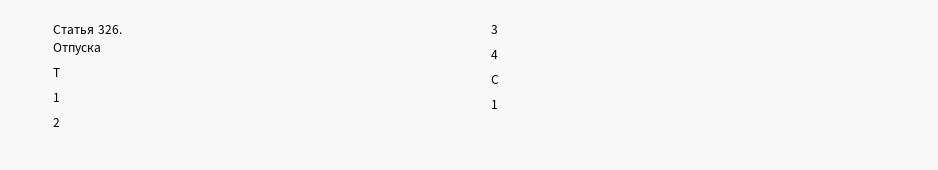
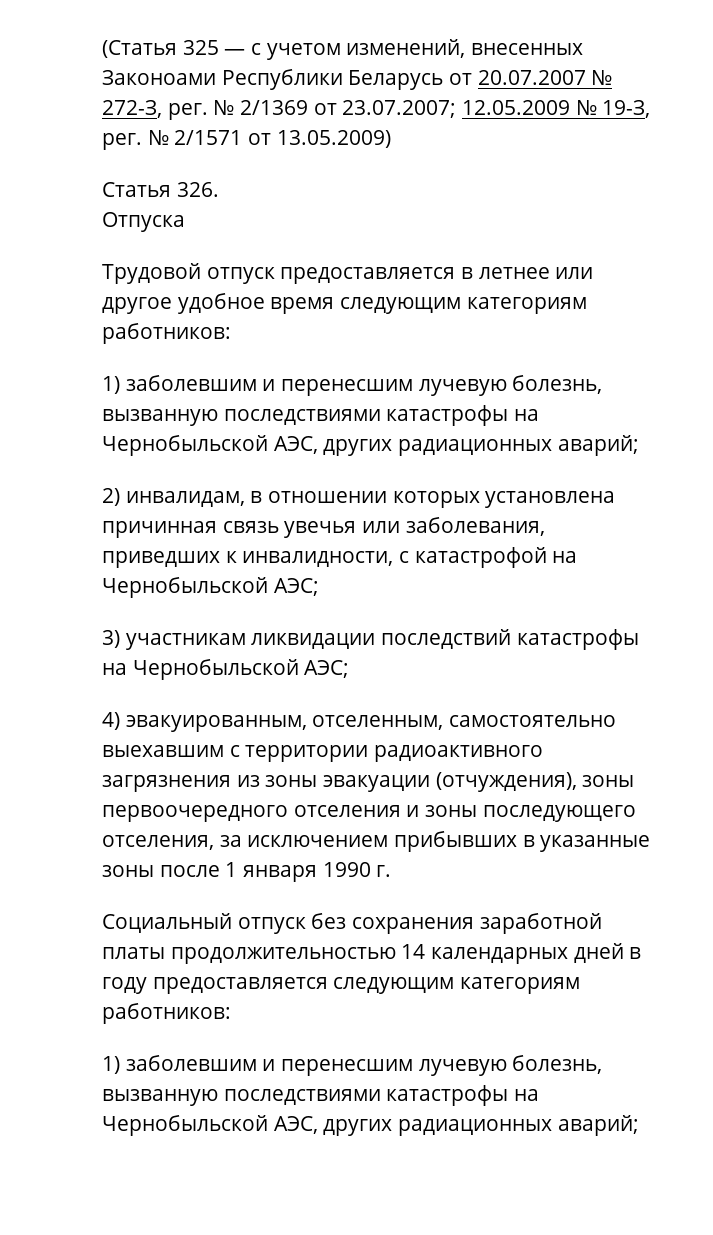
[53,25,122,35] [53,43,101,55] [53,68,60,77] [53,93,60,102] [53,118,60,127] [491,25,498,34] [491,50,498,59] [491,75,499,84] [491,100,498,109] Статья 326. // Отпуска // Т // 1 // 2 // 3 // 4 // С // 1 -> [102,39,584,60] [102,69,613,90] [102,100,651,120] [102,130,391,150] [102,182,219,197] [102,212,185,232] [102,263,594,284] [102,293,587,314] [102,323,231,344] [102,375,603,396] [102,405,540,426] [102,435,639,456] [102,488,616,508] [102,517,545,538] [102,547,578,568] [102,577,319,598] [102,629,639,650] [102,659,350,680] [102,712,617,732] [102,745,544,762] [102,772,635,792] [102,805,636,822] [102,831,651,852] [102,862,392,882] [102,913,602,934] [102,943,642,964] [102,977,581,994] [102,1003,231,1024] [102,1055,603,1076] [102,1085,540,1106] [102,1115,639,1136] (Статья 325 — с учетом изменений, внесенных Законоами Республики Беларусь от 20.07.2007 № 272-З, рег. № 2/1369 от 23.07.2007; 12.05.2009 № 19-З, рег. № 2/1571 от 13.05.2009) // Статья 326. // Отпуска // Трудовой отпуск предоставляется в летнее или другое удобное время следующим категориям работников: // 1) заболевшим и перенесшим лучевую болезнь, вызванную последствиями катастрофы на Чернобыльской АЭС, других радиационных аварий; // 2) инвалидам, в отношении которых установлена причинная связь увечья или заболевания, приведших к инвалидности, с катастрофой на Чернобыльской АЭС; // 3) участникам ликвидации последствий катастрофы на Чернобыльской АЭС; // 4) эвакуированным, отселенным, самостоятельно выехавшим с территории радиоактивного загрязнения из зоны эвакуации (отчуждения), зоны первоочередного отселения и зоны последующего отселения, за исключением прибывших в указанные зоны после 1 января 1990 г. // Социальный отпуск без сохранения заработной платы продолжительностью 14 календарных дней в году предоставляется следующим категориям работников: // 1) заболевшим и перенесшим лучевую болезнь, вызванную последствиями катастрофы на Чернобыльской АЭС, других радиационных аварий;

